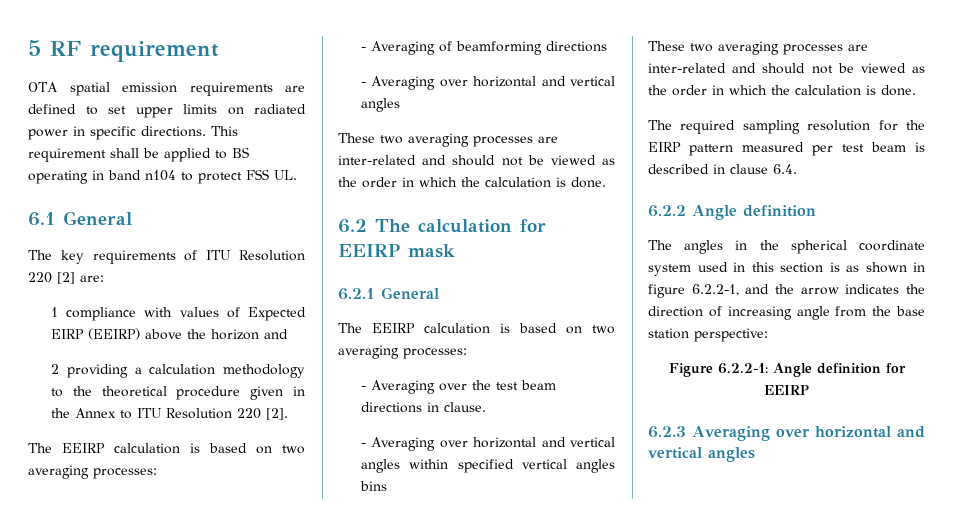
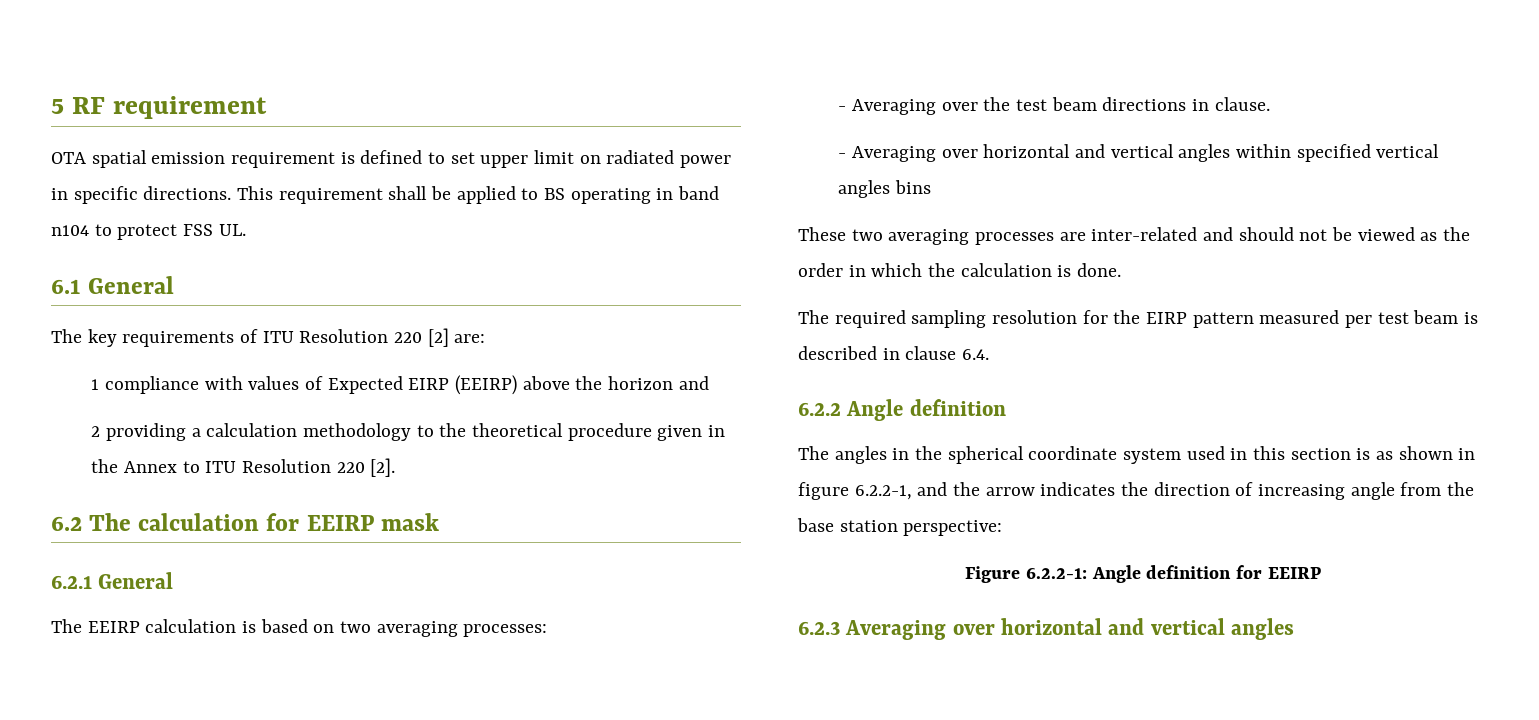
[189,82,305,96] requirements are -> [231,152,355,168] requirement is
[183,104,217,114] limits -> [534,150,575,164] limit
[28,443,305,454] [28,465,157,479] [361,41,608,55] [361,76,615,90] [361,98,401,112] [338,133,558,147] [338,155,615,166] [338,177,606,188] // The EEIRP calculation is based on two averaging processes: // - Averaging of beamforming directions // - Averaging over horizontal and vertical angles // These two averaging processes are inter-related and should not be viewed as the order in which the calculation is done. -> (396, 467) none

